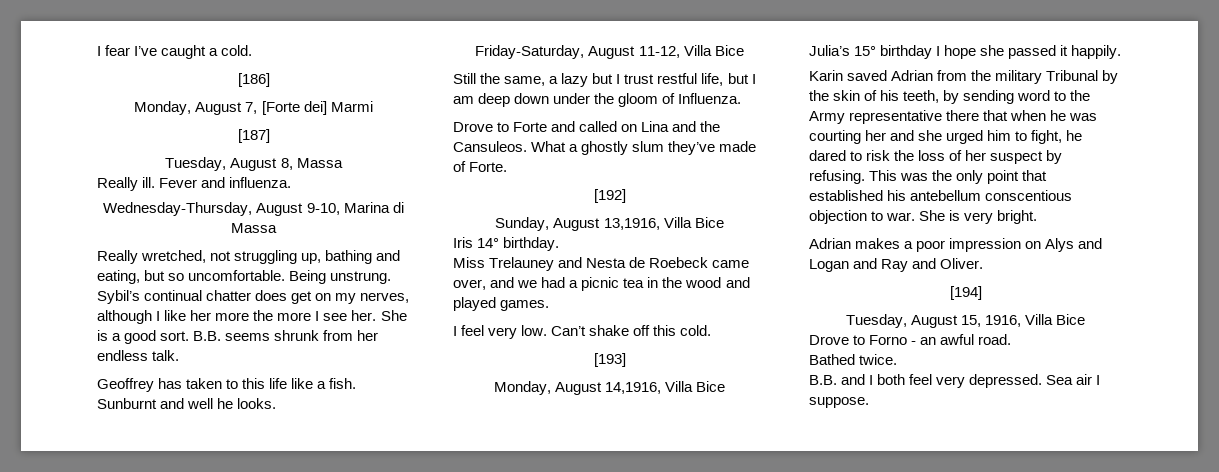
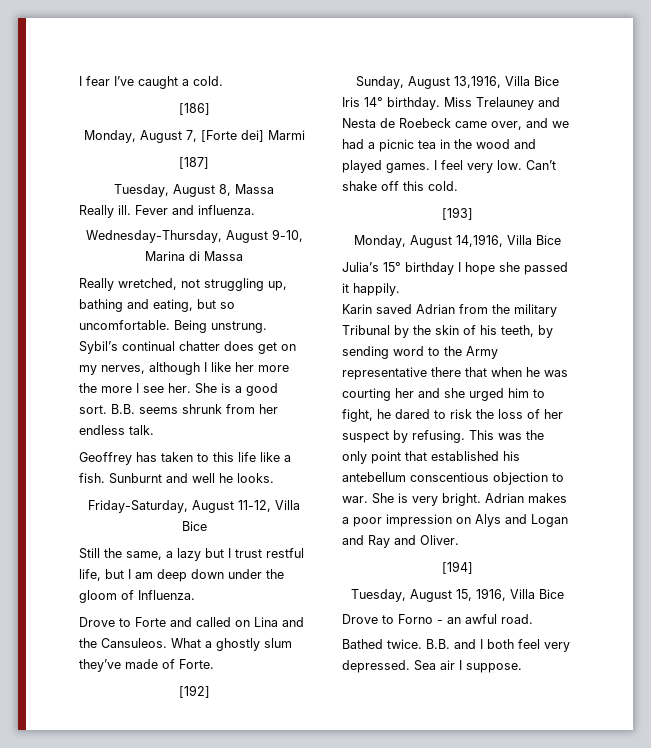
(560, 244) // -> (440, 103) none
(550, 305) // -> (430, 168) none
(1038, 217) // -> (481, 499) none
(898, 359) // -> (422, 644) none

